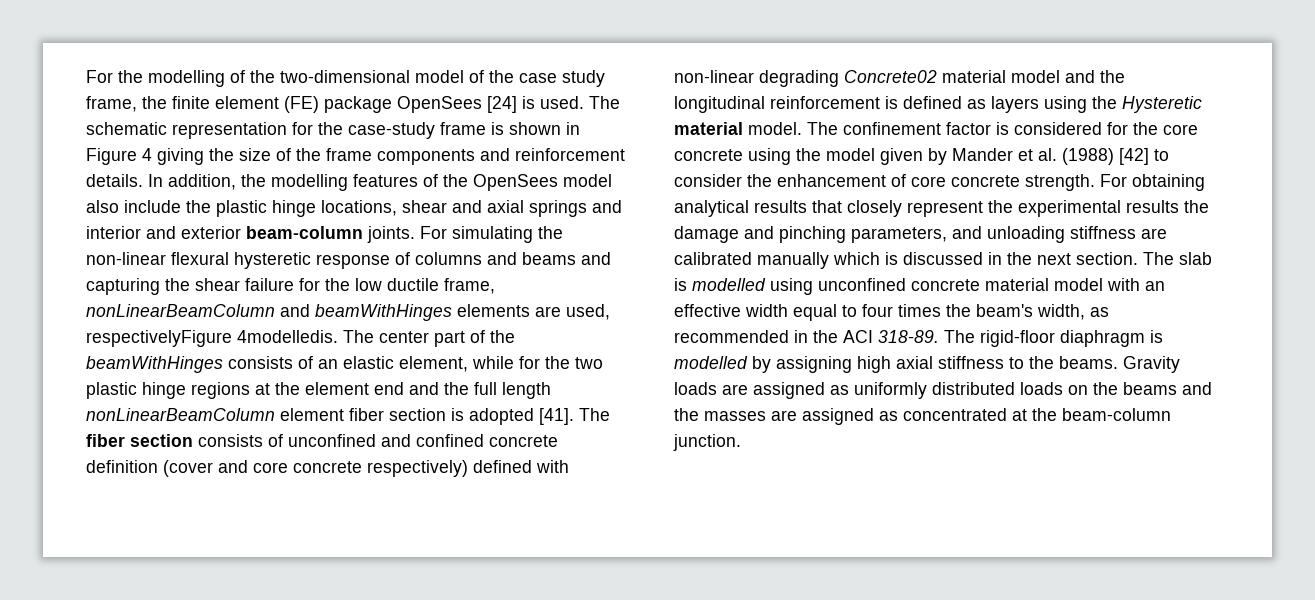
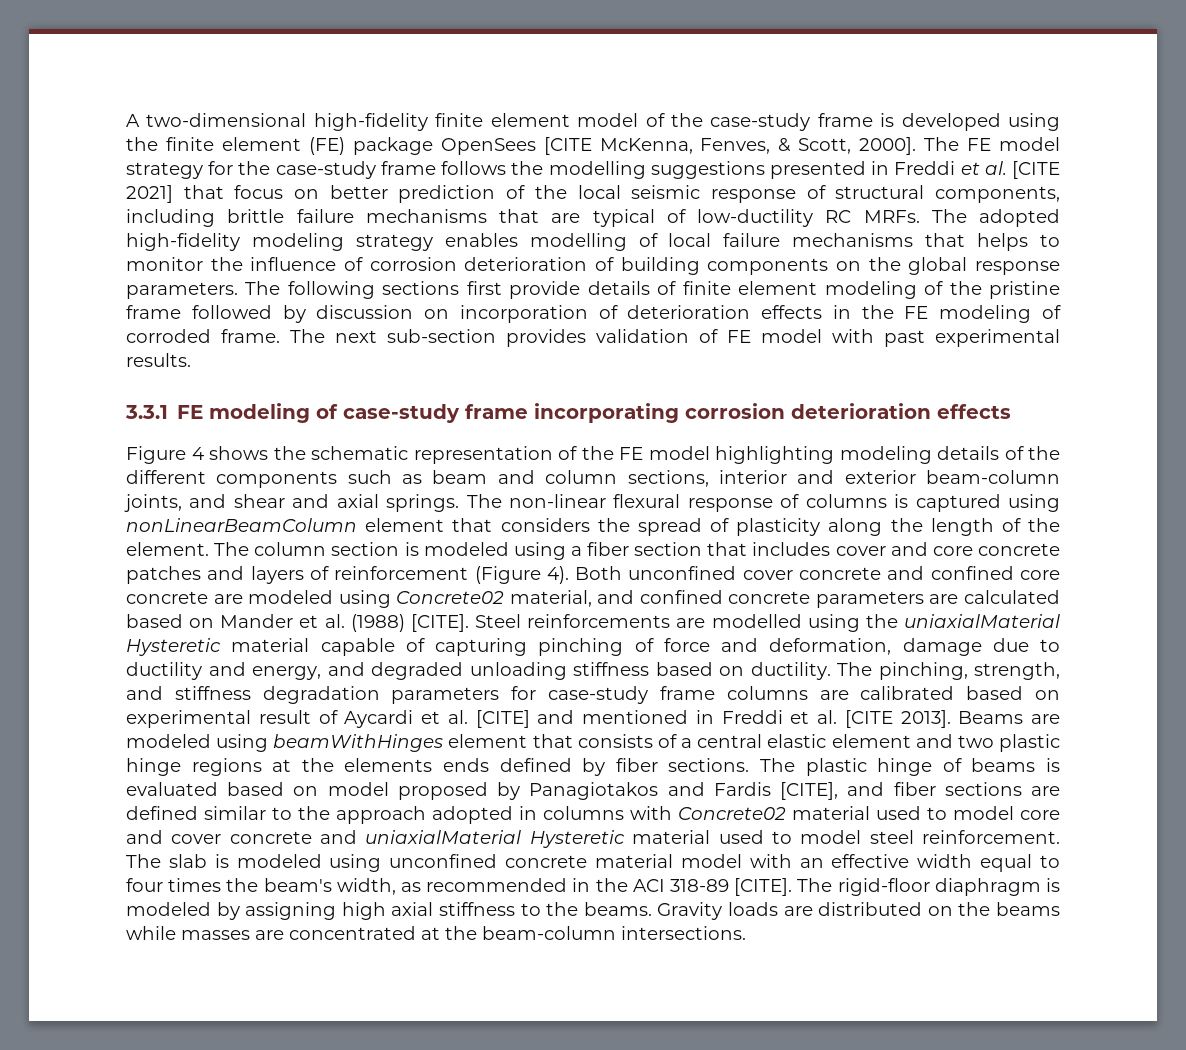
[86,70,605,87] [86,96,137,112] For the modelling of the two-dimensional model of the case study frame, -> [126,113,1060,131] A two-dimensional high-fidelity finite element model of the case-study frame is developed using
[487,96,620,113] [86,122,580,139] [86,148,625,165] [86,174,612,191] [86,200,622,217] [86,226,563,243] [24] is used. The schematic representation for the case-study frame is shown in Figure 4 giving the size of the frame components and reinforcement details. In addition, the modelling features of the OpenSees model also include the plastic hinge locations, shear and axial springs and interior and exterior beam-column joints. For simulating the -> [543,137,1060,155] [126,161,1060,179] [126,185,1060,203] [126,209,1060,227] [126,233,1060,251] [126,257,1060,275] [126,281,1060,299] [126,305,1061,323] [126,329,1060,347] [126,353,191,367] [125,403,1012,423] [126,446,1060,464] [126,470,1060,488] [124,494,502,512] [CITE McKenna, Fenves, & Scott, 2000]. The FE model strategy for the case-study frame follows the modelling suggestions presented in Freddi et al. [CITE 2021] that focus on better prediction of the local seismic response of structural components, including brittle failure mechanisms that are typical of low-ductility RC MRFs. The adopted high-fidelity modeling strategy enables modelling of local failure mechanisms that helps to monitor the influence of corrosion deterioration of building components on the global response parameters. The following sections first provide details of finite element modeling of the pristine frame followed by discussion on incorporation of deterioration effects in the FE modeling of corroded frame. The next sub-section provides validation of FE model with past experimental results. // 3.3.1 FE modeling of case-study frame incorporating corrosion deterioration effects // Figure 4 shows the schematic representation of the FE model highlighting modeling details of the different components such as beam and column sections, interior and exterior beam-column joints, and shear and axial springs. The
[234,252,311,269] hysteretic -> (681, 501) none
[487,252,611,265] [86,278,495,295] [86,304,610,321] [86,330,515,347] [86,356,570,373] and beams and capturing the shear failure for the low ductile frame, nonLinearBeamColumn and beamWithHinges elements are used, respectivelyFigure 4modelledis. The center part of the beamWithHinges consists of an elastic element, while for the -> [894,494,1060,512] [126,518,1060,536] [126,542,1060,560] [126,566,1060,584] [126,590,1060,608] [126,614,1061,632] [126,638,1060,656] [126,662,1060,680] [126,686,1061,704] [126,710,1060,728] [126,734,953,752] is captured using nonLinearBeamColumn element that considers the spread of plasticity along the length of the element. The column section is modeled using a fiber section that includes cover and core concrete patches and layers of reinforcement (Figure 4). Both unconfined cover concrete and confined core concrete are modeled using Concrete02 material, and confined concrete parameters are calculated based on Mander et al. (1988) [CITE]. Steel reinforcements are modelled using the uniaxialMaterial Hysteretic material capable of capturing pinching of force and deformation, damage due to ductility and energy, and degraded unloading stiffness based on ductility. The pinching, strength, and stiffness degradation parameters for case-study frame columns are calibrated based on experimental result of Aycardi et al. [CITE] and mentioned in Freddi et al. [CITE 2013]. Beams are modeled using beamWithHinges element that consists of a central elastic element and
[305,382,551,399] [86,408,610,425] [86,434,558,447] [86,460,569,477] [674,70,1125,87] [674,96,1202,113] [674,122,1198,135] [674,148,1169,165] [674,174,1205,191] [674,200,1209,217] [674,226,1167,243] [674,252,1138,269] element end and the full length nonLinearBeamColumn element fiber section is adopted [41]. The fiber section consists of unconfined and confined concrete definition (cover and core concrete respectively) defined with non-linear degrading Concrete02 material model and the longitudinal reinforcement is defined as layers using the Hysteretic material model. The confinement factor is considered for the core concrete using the model given by Mander et al. (1988) [42] to consider the enhancement of core concrete strength. For obtaining analytical results that closely represent the experimental results the damage and pinching parameters, and unloading stiffness are calibrated manually which is discussed in the next section. -> [344,758,1061,776] [126,782,1061,800] [126,806,1060,824] [126,830,1060,848] elements ends defined by fiber sections. The plastic hinge of beams is evaluated based on model proposed by Panagiotakos and Fardis [CITE], and fiber sections are defined similar to the approach adopted in columns with Concrete02 material used to model core and cover concrete and uniaxialMaterial Hysteretic material used to model steel reinforcement.
[692,278,766,291] modelled -> [236,854,322,868] modeled
[878,330,939,343] 318-89. -> [670,878,793,896] 318-89 [CITE].
[674,356,748,369] modelled -> [126,902,211,916] modeled
[753,382,1212,399] [674,408,898,425] assigned as uniformly distributed loads on the beams and the masses are assigned as -> [818,902,1061,916] [126,926,284,940] distributed on the beams while masses are
[673,434,741,451] junction. -> [621,926,746,940] intersections.

